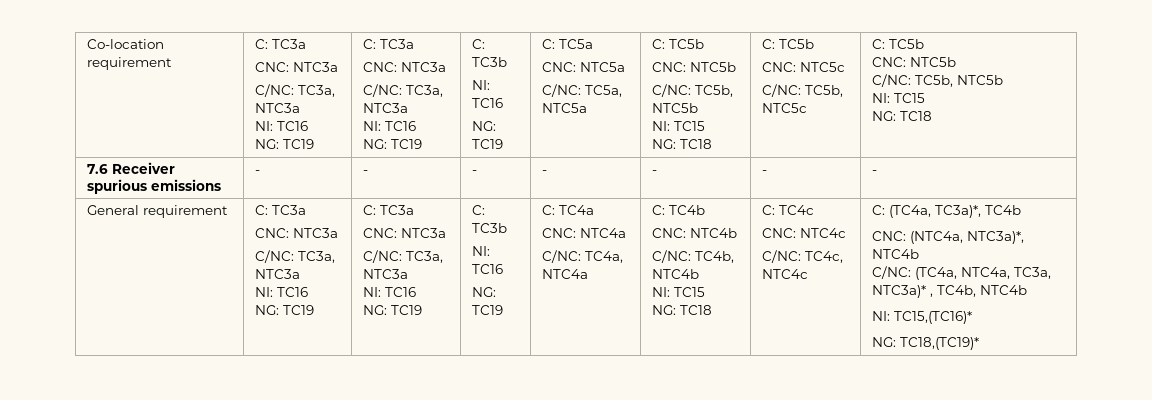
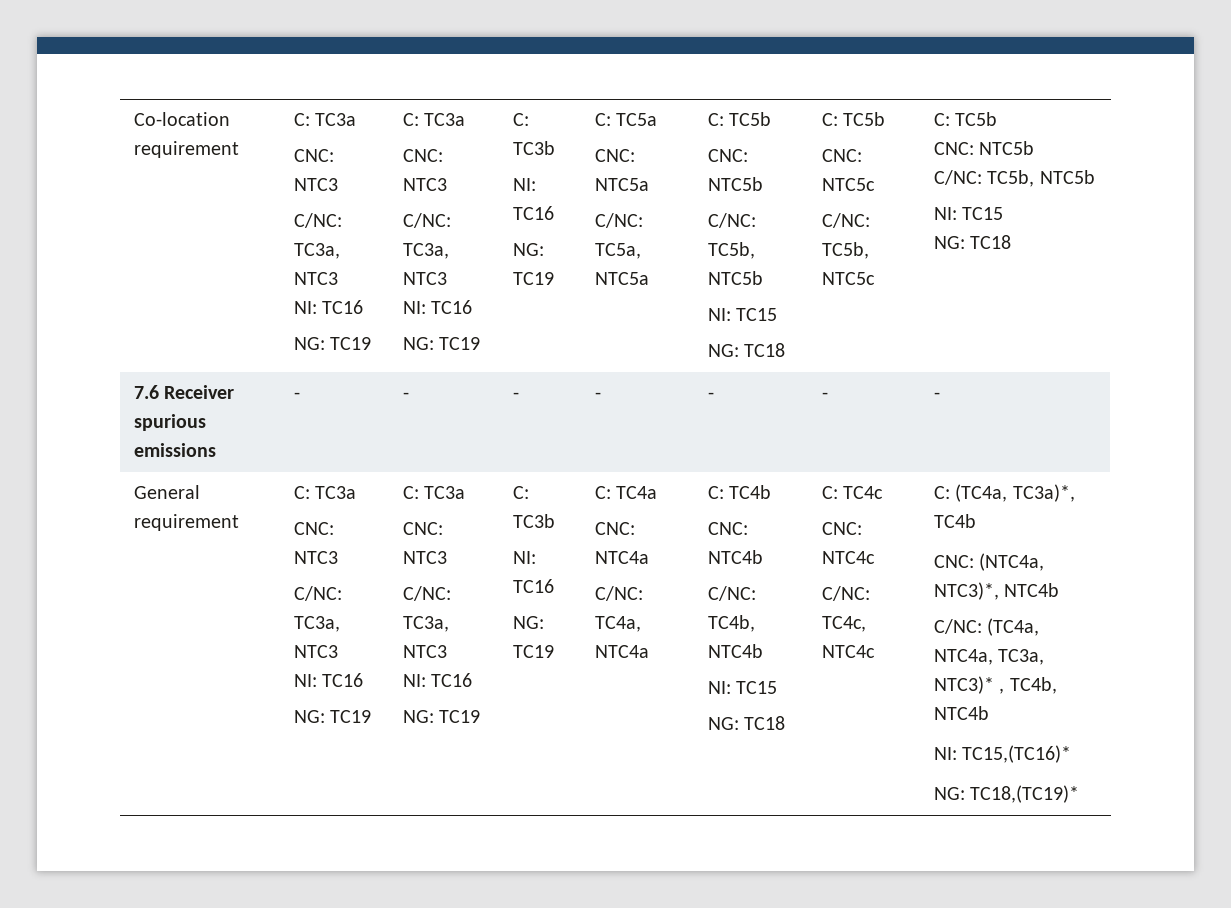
[292,62,338,72] [254,84,335,97] [254,103,300,113] [254,121,308,131] [254,139,314,149] [362,39,414,49] [362,62,446,72] [362,84,443,97] [362,103,408,113] NTC3a // C/NC: TC3a, NTC3a // NI: TC16 // NG: TC19 | C: TC3a // CNC: NTC3a // C/NC: TC3a, NTC3a -> [294,178,339,191] [294,213,343,228] [294,243,341,259] [294,272,339,285] [294,300,364,314] [294,337,372,350] [403,113,466,126] [403,149,444,162] [403,178,448,191] [403,213,452,228] [403,243,450,259] [403,272,448,285] NTC3 // C/NC: TC3a, NTC3 // NI: TC16 // NG: TC19 | C: TC3a // CNC: NTC3 // C/NC: TC3a, NTC3
[292,228,338,238] [254,250,335,263] [254,269,300,279] [254,287,308,297] [254,305,314,315] [362,205,414,215] [362,228,446,238] [362,250,443,263] [362,269,408,279] NTC3a // C/NC: TC3a, NTC3a // NI: TC16 // NG: TC19 | C: TC3a // CNC: NTC3a // C/NC: TC3a, NTC3a -> [294,551,339,564] [294,586,343,601] [294,616,341,632] [294,645,339,658] [294,673,364,687] [294,710,372,723] [403,486,466,499] [403,522,444,535] [403,551,448,564] [403,586,452,601] [403,616,450,632] [403,645,448,658] NTC3 // C/NC: TC3a, NTC3 // NI: TC16 // NG: TC19 | C: TC3a // CNC: NTC3 // C/NC: TC3a, NTC3
[966,231,1024,244] NTC3a)*, -> [934,582,1000,600] NTC3)*,
[871,285,926,298] NTC3a)* -> [934,676,995,694] NTC3)*

